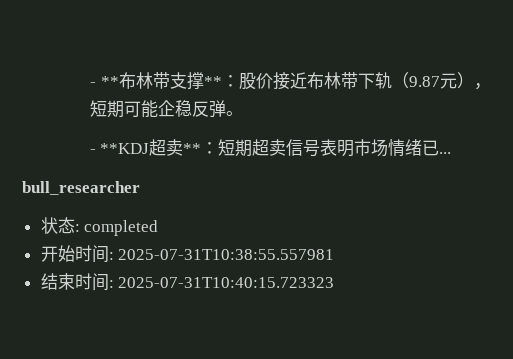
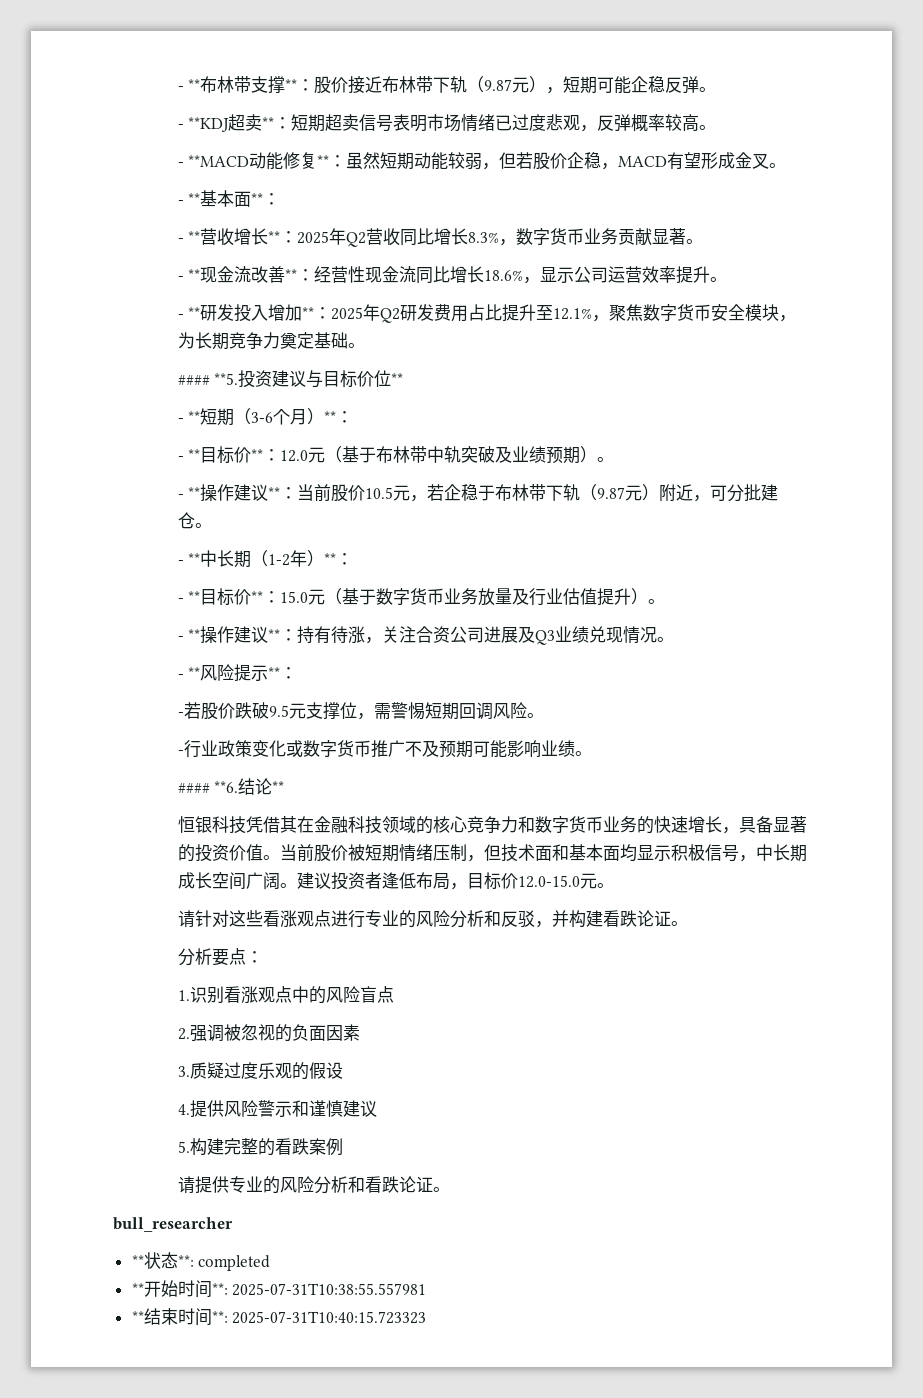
[439,152,452,154] [22,181,140,195] [40,217,80,234] ... // bull_researcher // 状态: -> [512,114,717,132] [177,152,787,170] [177,190,281,207] [177,228,704,247] [177,266,728,284] [177,304,797,323] [177,332,365,350] [177,370,404,388] [177,408,354,426] [177,446,615,464] [177,484,779,502] [177,512,212,529] [177,550,354,568] [177,588,666,606] [177,626,675,645] [177,664,298,682] [177,702,544,720] [177,740,592,758] [177,778,285,795] [177,816,807,834] [177,844,807,862] [177,872,614,890] [177,910,688,928] [177,948,263,966] [177,986,394,1004] [177,1024,360,1042] [177,1062,343,1080] [177,1100,377,1118] [177,1138,343,1156] [177,1176,450,1194] [113,1217,233,1232] [131,1252,194,1269] 过度悲观，反弹概率较高。 // - **MACD动能修复**：虽然短期动能较弱，但若股价企稳，MACD有望形成金叉。 // - **基本面**： // - **营收增长**：2025年Q2营收同比增长8.3%，数字货币业务贡献显著。 // - **现金流改善**：经营性现金流同比增长18.6%，显示公司运营效率提升。 // - **研发投入增加**：2025年Q2研发费用占比提升至12.1%，聚焦数字货币安全模块，为长期竞争力奠定基础。 // #### **5.投资建议与目标价位** // - **短期（3-6个月）**： // - **目标价**：12.0元（基于布林带中轨突破及业绩预期）。 // - **操作建议**：当前股价10.5元，若企稳于布林带下轨（9.87元）附近，可分批建仓。 // - **中长期（1-2年）**： // - **目标价**：15.0元（基于数字货币业务放量及行业估值提升）。 // - **操作建议**：持有待涨，关注合资公司进展及Q3业绩兑现情况。 // - **风险提示**： // -若股价跌破9.5元支撑位，需警惕短期回调风险。 // -行业政策变化或数字货币推广不及预期可能影响业绩。 // #### **6.结论** // 恒银科技凭借其在金融科技领域的核心竞争力和数字货币业务的快速增长，具备显著的投资价值。当前股价被短期情绪压制，但技术面和基本面均显示积极信号，中长期成长空间广阔。建议投资者逢低布局，目标价12.0-15.0元。 // 请针对这些看涨观点进行专业的风险分析和反驳，并构建看跌论证。 // 分析要点： // 1.识别看涨观点中的风险盲点 // 2.强调被忽视的负面因素 // 3.质疑过度乐观的假设 // 4.提供风险警示和谨慎建议 // 5.构建完整的看跌案例 // 请提供专业的风险分析和看跌论证。 // bull_researcher // **状态**:
(159, 228) none -> [131,1283,144,1295] **
[108,252,114,260] : -> [211,1283,228,1295] **:
(335, 254) none -> [131,1311,144,1323] **
[108,280,114,288] : -> [211,1311,228,1323] **:

